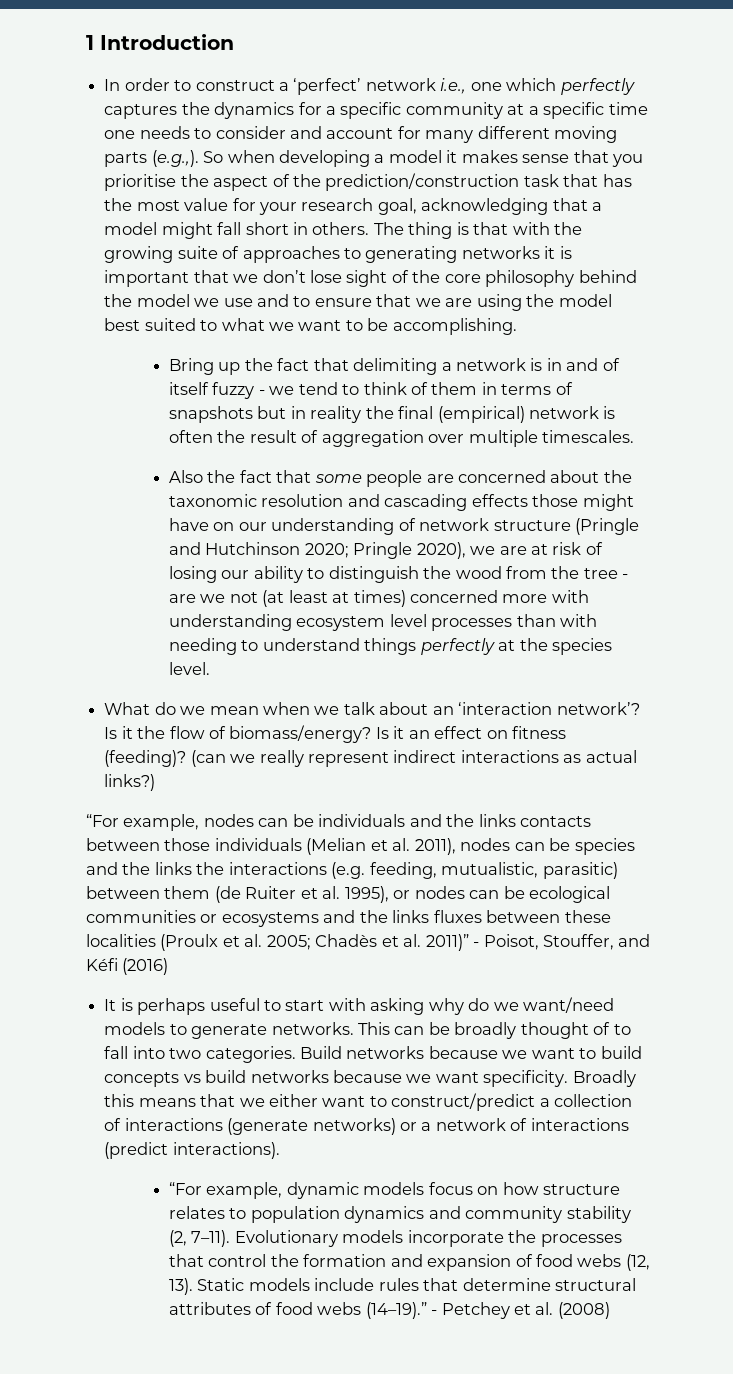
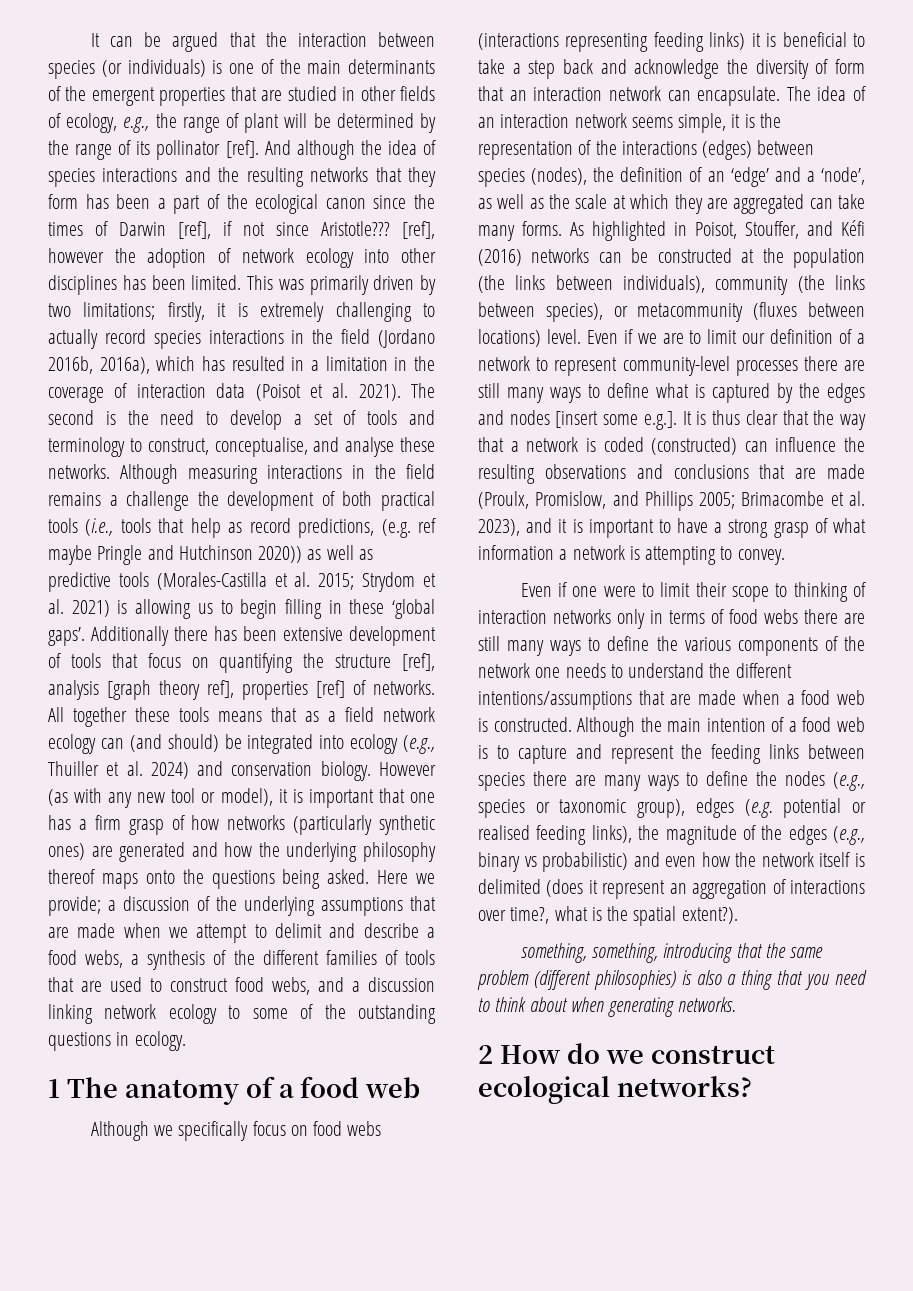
[86,34,234,50] [104,78,635,95] [104,102,648,119] [104,126,618,143] [104,150,644,167] [104,173,632,191] [104,198,603,215] [104,222,583,239] [104,246,572,263] [104,270,637,287] [104,294,612,311] [104,318,517,335] [168,358,620,375] [168,382,573,399] [168,406,616,423] [168,430,635,447] [168,470,632,487] [168,494,634,511] [168,518,640,535] [168,542,603,559] [168,566,629,583] [168,590,589,607] [168,614,598,631] [168,638,613,655] [168,662,210,675] [104,702,640,715] [104,725,567,743] [104,750,637,767] [104,774,156,791] [86,814,592,831] [86,838,635,855] [86,862,618,879] [86,886,611,903] [86,910,611,927] [86,934,480,951] 1 Introduction // In order to construct a ‘perfect’ network i.e., one which perfectly captures the dynamics for a specific community at a specific time one needs to consider and account for many different moving parts (e.g.,). So when developing a model it makes sense that you prioritise the aspect of the prediction/construction task that has the most value for your research goal, acknowledging that a model might fall short in others. The thing is that with the growing suite of approaches to generating networks it is important that we don’t lose sight of the core philosophy behind the model we use and to ensure that we are using the model best suited to what we want to be accomplishing. // Bring up the fact that delimiting a network is in and of itself fuzzy - we tend to think of them in terms of snapshots but in reality the final (empirical) network is often the result of aggregation over multiple timescales. // Also the fact that some people are concerned about the taxonomic resolution and cascading effects those might have on our understanding of network structure (Pringle and Hutchinson 2020; Pringle 2020), we are at risk of losing our ability to distinguish the wood from the tree - are we not (at least at times) concerned more with understanding ecosystem level processes than with needing to understand things perfectly at the species level. // What do we mean when we talk about an ‘interaction network’? Is it the flow of biomass/energy? Is it an effect on fitness (feeding)? (can we really represent indirect interactions as actual links?) // “For example, nodes can be individuals and the links contacts between those individuals (Melian et al. 2011), nodes can be species and the links the interactions (e.g. feeding, mutualistic, parasitic) between them (de Ruiter et al. 1995), or nodes can be ecological communities or ecosystems and the links fluxes between these localities (Proulx et al. 2005; Chadès et al. 2011)” - -> [90,32,435,52] [48,59,435,79] [48,86,436,106] [48,113,437,133] [48,140,437,160] [48,167,436,187] [48,194,436,214] [48,221,435,239] [48,248,436,268] [48,275,436,295] [48,302,435,322] [48,329,435,349] [48,356,436,374] [48,383,435,403] [48,410,436,430] [48,437,435,457] [48,464,435,484] [48,491,435,511] [48,518,437,538] [48,545,373,565] [48,572,436,592] [48,599,435,619] [48,626,436,646] [48,653,435,673] [48,680,435,700] [48,707,435,727] [48,734,435,754] [48,761,436,781] [48,788,435,808] [48,815,435,835] [48,842,436,862] [48,869,435,889] [48,896,436,916] [48,923,435,943] [48,950,435,970] [48,977,435,995] [48,1004,436,1024] [48,1031,186,1051] [48,1076,421,1105] [90,1121,382,1141] [478,32,865,52] [478,59,865,79] [478,86,866,106] [478,113,781,133] [478,140,815,160] [478,167,865,187] [478,194,865,214] [478,221,687,241] It can be argued that the interaction between species (or individuals) is one of the main determinants of the emergent properties that are studied in other fields of ecology, e.g., the range of plant will be determined by the range of its pollinator [ref]. And although the idea of species interactions and the resulting networks that they form has been a part of the ecological canon since the times of Darwin [ref], if not since Aristotle??? [ref], however the adoption of network ecology into other disciplines has been limited. This was primarily driven by two limitations; firstly, it is extremely challenging to actually record species interactions in the field (Jordano 2016b, 2016a), which has resulted in a limitation in the coverage of interaction data (Poisot et al. 2021). The second is the need to develop a set of tools and terminology to construct, conceptualise, and analyse these networks. Although measuring interactions in the field remains a challenge the development of both practical tools (i.e., tools that help as record predictions, (e.g. ref maybe Pringle and Hutchinson 2020)) as well as predictive tools (Morales-Castilla et al. 2015; Strydom et al. 2021) is allowing us to begin filling in these ‘global gaps’. Additionally there has been extensive development of tools that focus on quantifying the structure [ref], analysis [graph theory ref], properties [ref] of networks. All together these tools means that as a field network ecology can (and should) be integrated into ecology (e.g., Thuiller et al. 2024) and conservation biology. However (as with any new tool or model), it is important that one has a firm grasp of how networks (particularly synthetic ones) are generated and how the underlying philosophy thereof maps onto the questions being asked. Here we provide; a discussion of the underlying assumptions that are made when we attempt to delimit and describe a food webs, a synthesis of the different families of tools that are used to construct food webs, and a discussion linking network ecology to some of the outstanding questions in ecology. // 1 The anatomy of a food web // Although we specifically focus on food webs (interactions representing feeding links) it is beneficial to take a step back and acknowledge the diversity of form that an interaction network can encapsulate. The idea of an interaction network seems simple, it is the representation of the interactions (edges) between species (nodes), the definition of an ‘edge’ and a ‘node’, as well as the scale at which they are aggregated can take many forms. As highlighted in
[104,997,615,1015] [104,1022,631,1039] [104,1046,642,1063] [104,1070,636,1087] [104,1093,633,1111] [104,1118,629,1135] [104,1142,280,1159] [168,1182,621,1199] [168,1206,631,1223] [168,1230,622,1247] [168,1254,650,1271] [168,1278,637,1295] [168,1302,610,1319] // It is perhaps useful to start with asking why do we want/need models to generate networks. This can be broadly thought of to fall into two categories. Build networks because we want to build concepts vs build networks because we want specificity. Broadly this means that we either want to construct/predict a collection of interactions (generate networks) or a network of interactions (predict interactions). // “For example, dynamic models focus on how structure relates to population dynamics and community stability (2, 7–11). Evolutionary models incorporate the processes that control the formation and expansion of food webs (12, 13). Static models include rules that determine structural attributes of food webs (14–19).” - Petchey et al. (2008) -> [531,248,865,268] [478,275,865,295] [478,302,865,322] [478,329,866,347] [478,356,865,376] [478,383,865,403] [478,410,866,430] [478,437,865,455] [478,464,865,484] [478,491,865,511] [478,518,866,538] [478,545,785,565] [520,582,866,602] [478,609,865,629] [478,636,865,656] [478,663,792,678] [478,690,865,710] [478,717,865,737] [478,744,865,764] [478,771,865,791] [478,798,866,818] [478,825,865,845] [478,852,865,872] [478,879,865,899] [478,906,738,926] [520,943,824,963] [477,970,868,990] [478,997,737,1017] [478,1043,775,1064] [478,1076,752,1104] networks can be constructed at the population (the links between individuals), community (the links between species), or metacommunity (fluxes between locations) level. Even if we are to limit our definition of a network to represent community-level processes there are still many ways to define what is captured by the edges and nodes [insert some e.g.]. It is thus clear that the way that a network is coded (constructed) can influence the resulting observations and conclusions that are made (Proulx, Promislow, and Phillips 2005; Brimacombe et al. 2023), and it is important to have a strong grasp of what information a network is attempting to convey. // Even if one were to limit their scope to thinking of interaction networks only in terms of food webs there are still many ways to define the various components of the network one needs to understand the different intentions/assumptions that are made when a food web is constructed. Although the main intention of a food web is to capture and represent the feeding links between species there are many ways to define the nodes (e.g., species or taxonomic group), edges (e.g. potential or realised feeding links), the magnitude of the edges (e.g., binary vs probabilistic) and even how the network itself is delimited (does it represent an aggregation of interactions over time?, what is the spatial extent?). // something, something, introducing that the same problem (different philosophies) is also a thing that you need to think about when generating networks. // 2 How do we construct ecological networks?

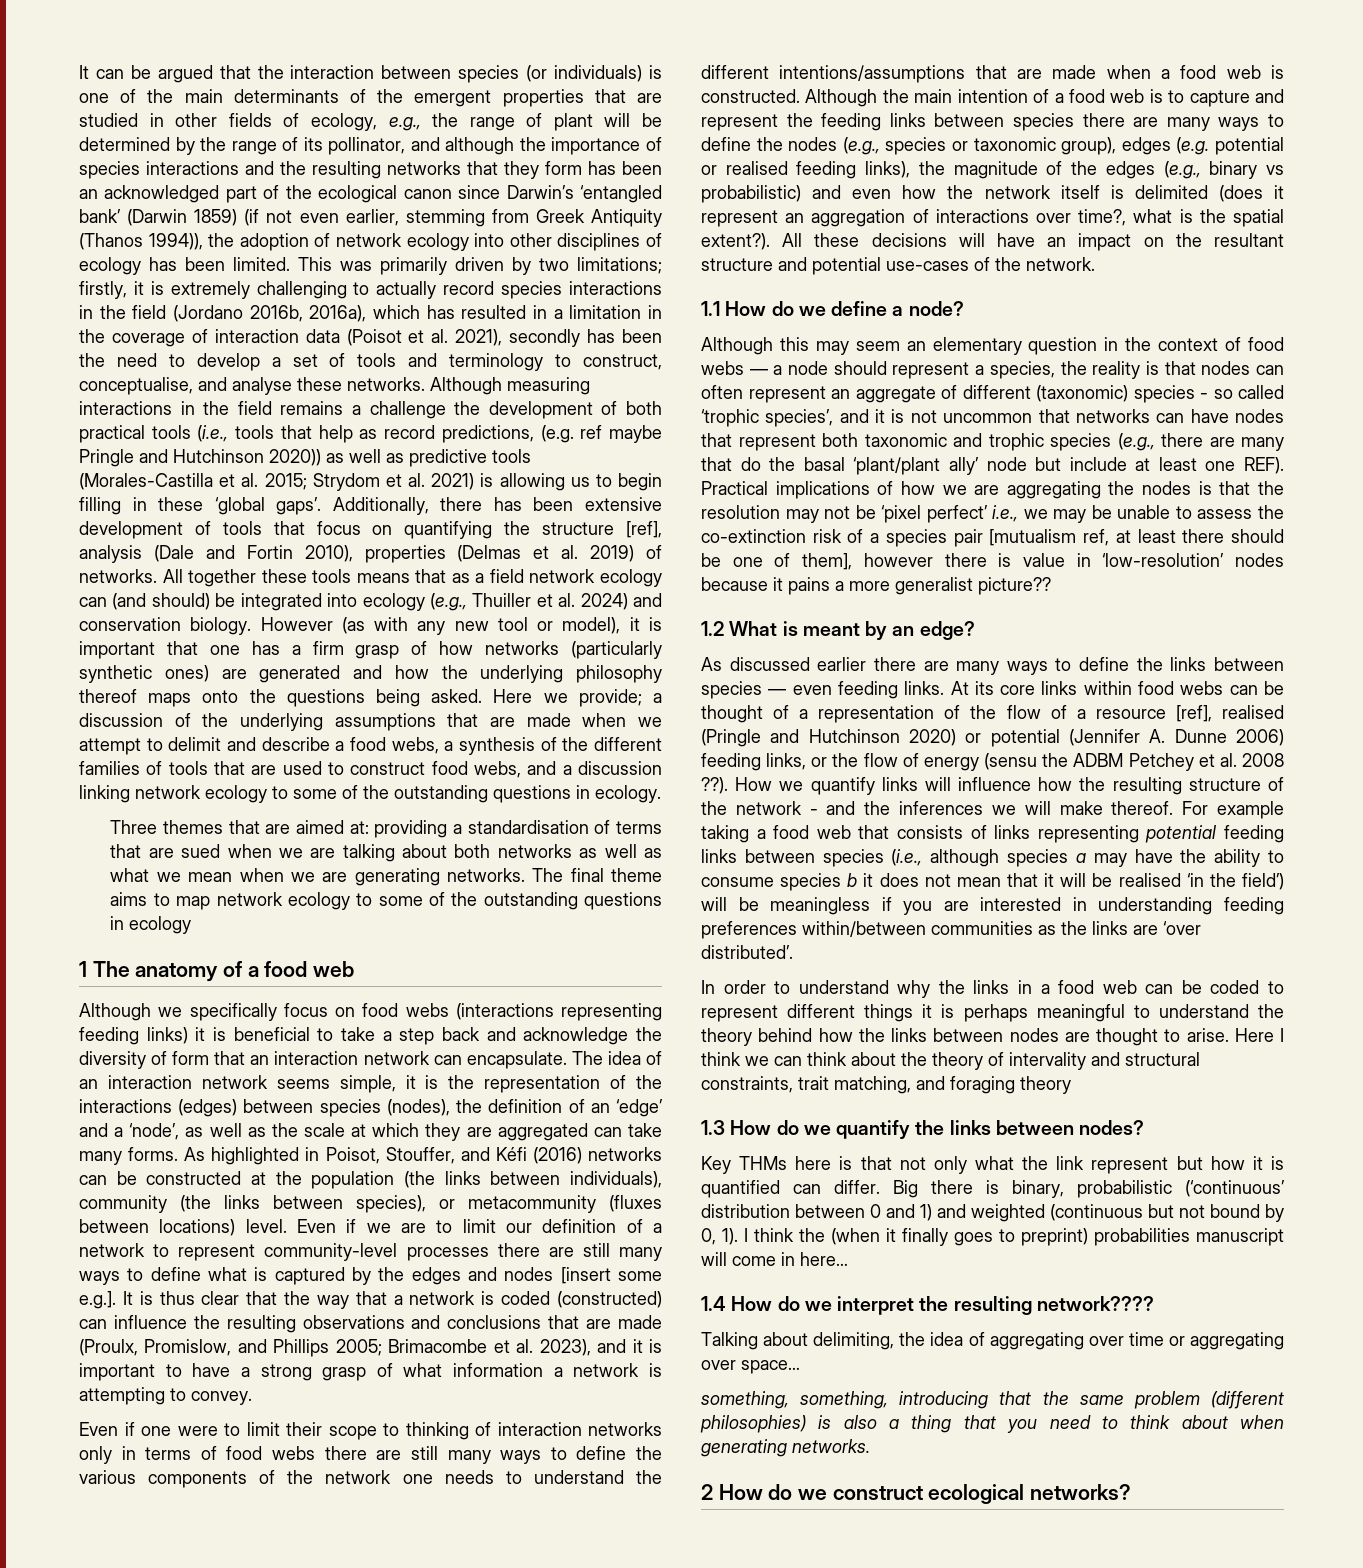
[156,140,291,160] pollinator [ref]. And -> [328,137,440,155] pollinator, and
[387,140,417,155] idea -> [551,137,641,155] importance
[157,198,166,209] a -> [79,185,220,203] an acknowledged
[414,194,436,209] [48,221,435,239] [48,248,104,263] the times of Darwin [ref], if not since Aristotle??? [ref], however -> [506,185,663,203] [79,209,663,227] [79,233,203,250] Darwin’s ‘entangled bank’ (Darwin 1859) (if not even earlier, stemming from Greek Antiquity (Thanos 1994)),
(117, 285) none -> [646,233,663,247] [79,257,141,275] of ecology
[358,383,435,401] [48,410,116,425] 2021). The second is -> [455,329,663,347] 2021), secondly has been
[91,626,169,646] Additionally -> [332,497,429,515] Additionally,
[107,680,345,700] [graph theory ref], properties [ref] -> [153,545,635,563] (Dale and Fortin 2010), properties (Delmas et al. 2019)
(186, 1041) none -> [110,820,662,838] [110,844,662,862] [110,868,662,886] [110,892,662,910] [110,916,192,934] // Three themes that are aimed at: providing a standardisation of terms that are sued when we are talking about both networks as well as what we mean when we are generating networks. The final theme aims to map network ecology to some of the outstanding questions in ecology
(738, 915) none -> [782,233,1284,251] [701,257,1095,275] [701,301,964,316] [701,337,1284,355] [701,361,1284,379] [701,385,1284,403] [701,409,1284,427] [701,433,1284,451] [701,457,1284,475] [701,481,1284,499] [701,505,1284,523] [701,529,1284,547] [701,553,1284,570] [701,577,1051,595] [701,621,975,640] [701,657,1284,675] [701,681,1284,699] [701,705,1284,723] [701,729,1284,747] [701,753,1284,771] [701,777,1284,795] [701,801,1284,819] [701,825,1284,843] [701,849,1284,867] [701,873,1284,891] [701,897,1284,915] [701,921,1201,939] [701,945,793,959] [701,980,1284,998] [701,1004,1284,1022] [701,1028,1284,1046] [701,1052,1200,1070] [701,1076,1071,1094] [701,1120,1145,1139] [701,1156,1284,1174] [701,1180,1285,1198] [701,1204,1284,1222] [701,1228,1284,1246] [701,1252,848,1266] [701,1296,1154,1315] [701,1332,1284,1350] [701,1360,800,1374] All these decisions will have an impact on the resultant structure and potential use-cases of the network. // 1.1 How do we define a node? // Although this may seem an elementary question in the context of food webs — a node should represent a species, the reality is that nodes can often represent an aggregate of different (taxonomic) species - so called ‘trophic species’, and it is not uncommon that networks can have nodes that represent both taxonomic and trophic species (e.g., there are many that do the basal ‘plant/plant ally’ node but include at least one REF). Practical implications of how we are aggregating the nodes is that the resolution may not be ‘pixel perfect’ i.e., we may be unable to assess the co-extinction risk of a species pair [mutualism ref, at least there should be one of them], however there is value in ‘low-resolution’ nodes because it pains a more generalist picture?? // 1.2 What is meant by an edge? // As discussed earlier there are many ways to define the links between species — even feeding links. At its core links within food webs can be thought of a representation of the flow of a resource [ref], realised (Pringle and Hutchinson 2020) or potential (Jennifer A. Dunne 2006) feeding links, or the flow of energy (sensu the ADBM Petchey et al. 2008 ??). How we quantify links will influence how the resulting structure of the network - and the inferences we will make thereof. For example taking a food web that consists of links representing potential feeding links between species (i.e., although species a may have the ability to consume species b it does not mean that it will be realised ‘in the field’) will be meaningless if you are interested in understanding feeding preferences within/between communities as the links are ‘over distributed’. // In order to understand why the links in a food web can be coded to represent different things it is perhaps meaningful to understand the theory behind how the links between nodes are thought to arise. Here I think we can think about the theory of intervality and structural constraints, trait matching, and foraging theory // 1.3 How do we quantify the links between nodes? // Key THMs here is that not only what the link represent but how it is quantified can differ. Big there is binary, probabilistic (‘continuous’ distribution between 0 and 1) and weighted (continuous but not bound by 0, 1). I think the (when it finally goes to preprint) probabilities manuscript will come in here… // 1.4 How do we interpret the resulting network???? // Talking about delimiting, the idea of aggregating over time or aggregating over space…

